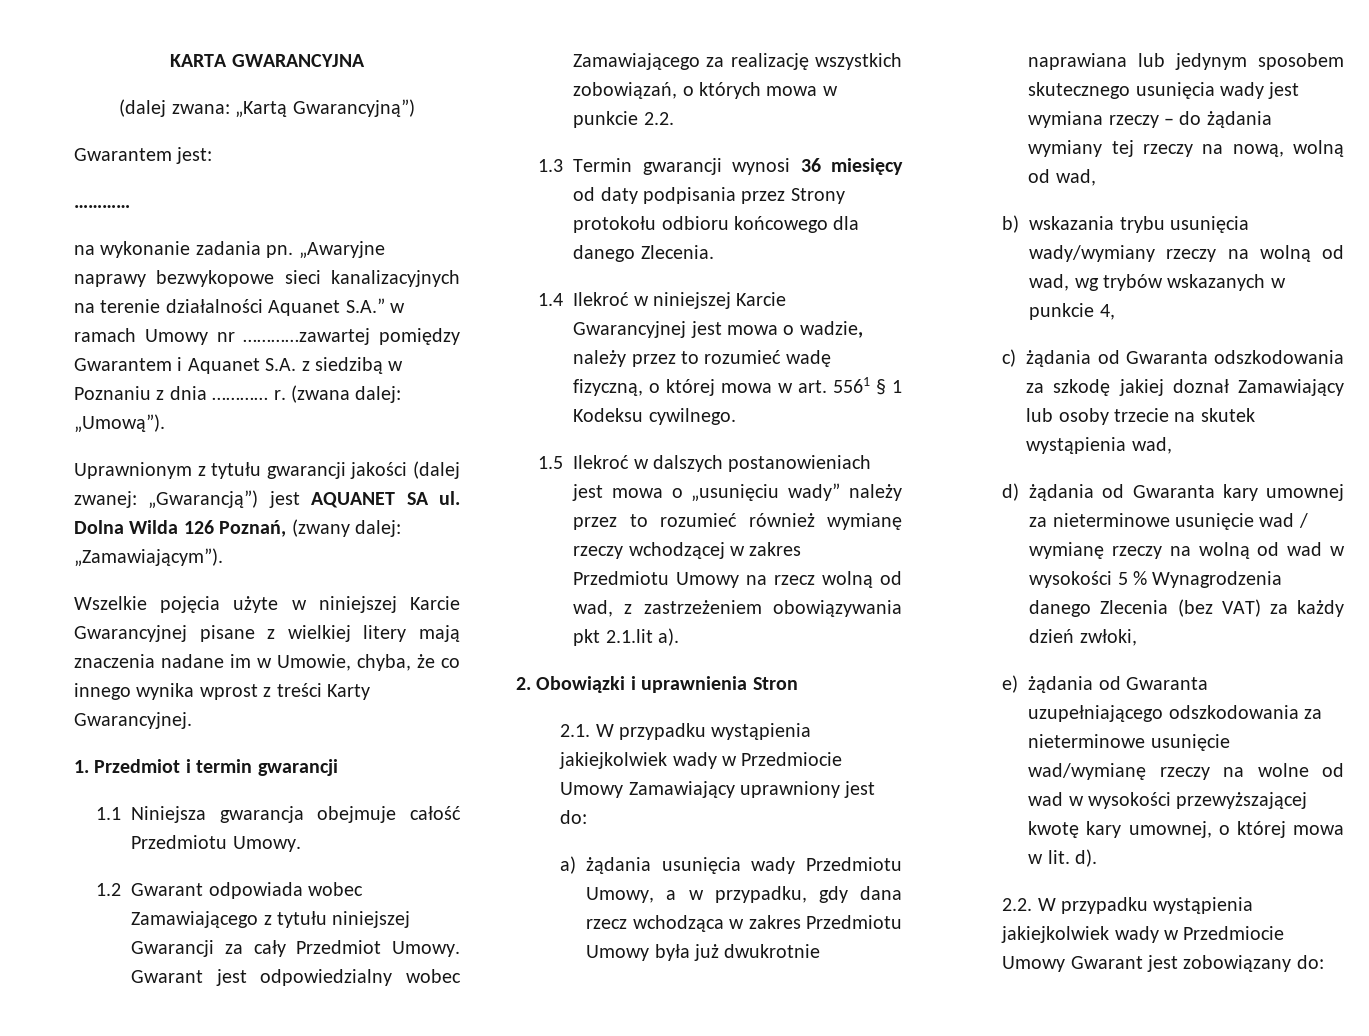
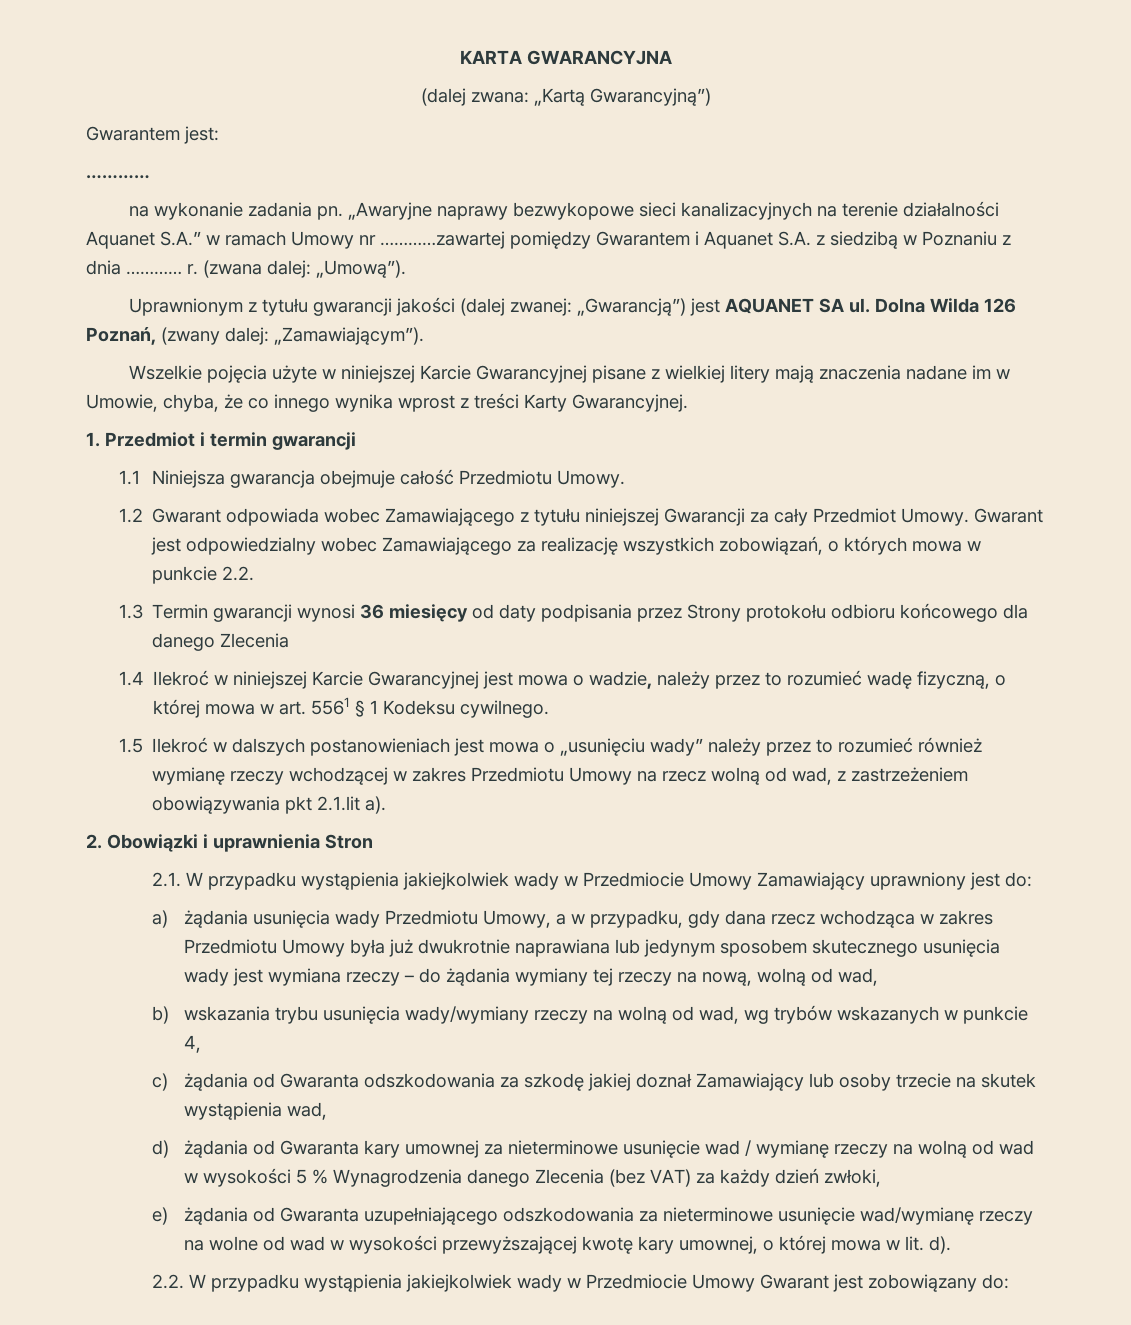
[640,245,714,259] Zlecenia. -> [220,633,290,648] Zlecenia

